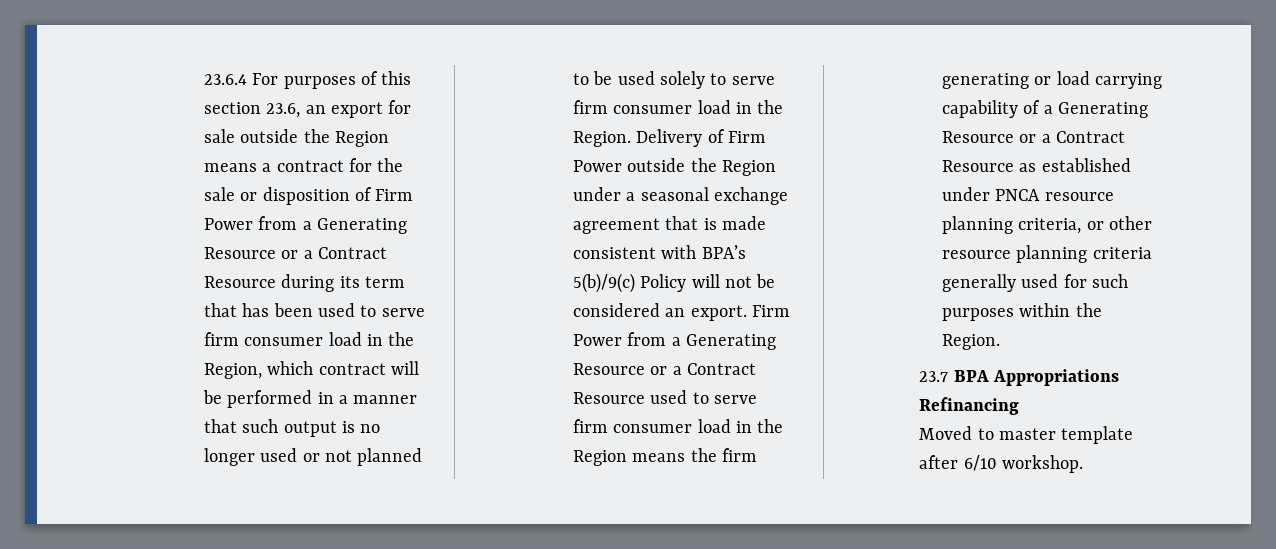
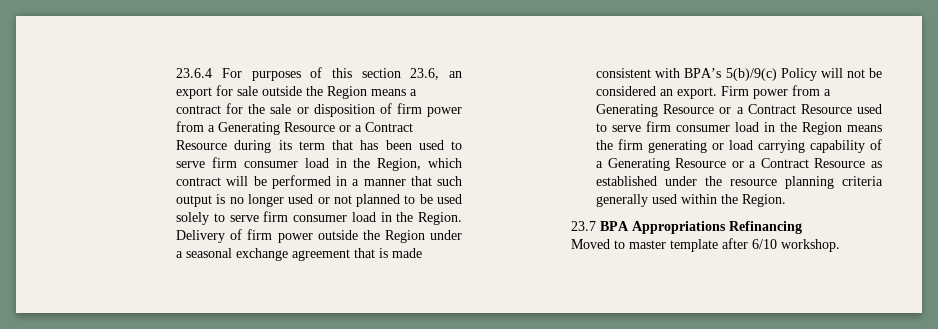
[375,189,414,201] [203,218,253,230] Firm Power -> [396,103,462,117] firm power
[728,131,767,143] [572,160,622,172] Firm Power -> [247,229,313,243] firm power
[572,334,622,346] Power -> [753,89,789,99] power
[995,189,1114,201] [941,216,1153,234] PNCA resource planning criteria, or other -> [705,176,723,186] the
[1063,274,1129,288] [941,308,1014,321] for such purposes -> (678, 199) none

